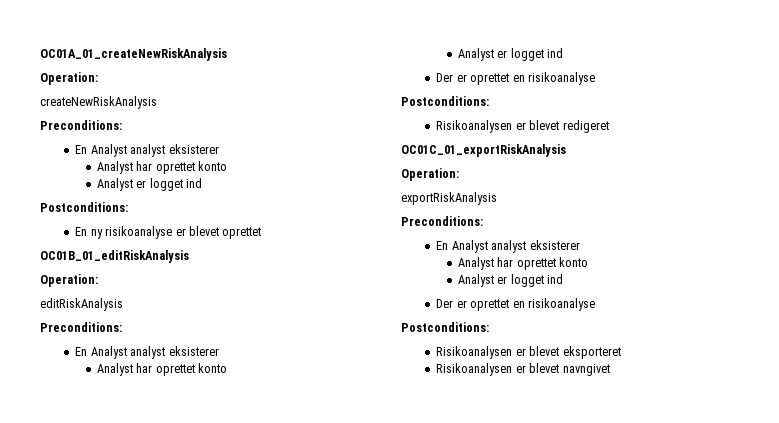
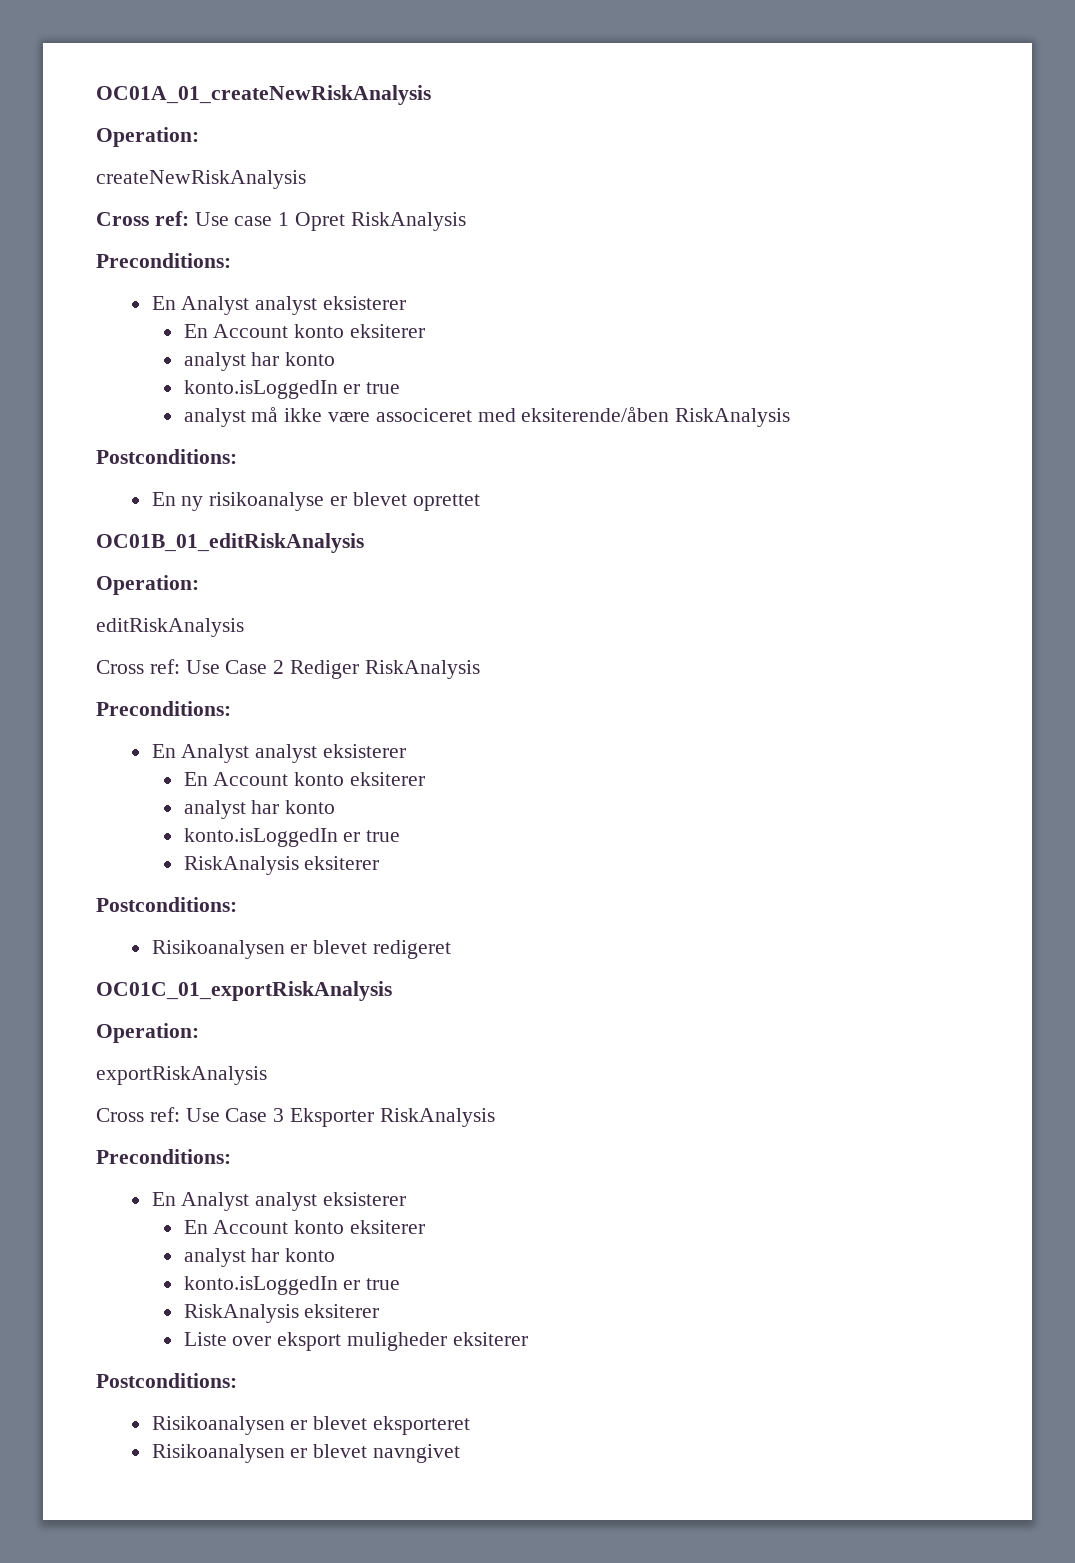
[40,120,122,130] [75,144,219,157] [97,161,228,174] [97,178,203,191] // Preconditions: // En Analyst analyst eksisterer // Analyst har oprettet konto // Analyst er logget ind -> [96,211,466,231] [96,253,231,268] [151,296,407,315] [183,324,426,338] [183,352,336,371] [183,380,401,399] [183,407,791,427] // Cross ref: Use case 1 Opret RiskAnalysis // Preconditions: // En Analyst analyst eksisterer // En Account konto eksiterer // analyst har konto // konto.isLoggedIn er true // analyst må ikke være associceret med eksiterende/åben RiskAnalysis
[40,322,122,332] [75,346,219,359] [97,363,228,376] [458,48,564,61] [436,72,595,85] // Preconditions: // En Analyst analyst eksisterer // Analyst har oprettet konto // Analyst er logget ind // Der er oprettet en risikoanalyse -> [96,659,480,679] [96,701,231,716] [151,744,407,763] [183,772,426,786] [183,800,336,819] [183,828,401,847] [183,856,380,875] // Cross ref: Use Case 2 Rediger RiskAnalysis // Preconditions: // En Analyst analyst eksisterer // En Account konto eksiterer // analyst har konto // konto.isLoggedIn er true // RiskAnalysis eksiterer
[401,216,483,226] [436,240,580,253] [458,257,589,270] [458,274,564,287] [436,298,595,311] // Preconditions: // En Analyst analyst eksisterer // Analyst har oprettet konto // Analyst er logget ind // Der er oprettet en risikoanalyse -> [96,1107,495,1127] [96,1149,231,1164] [151,1192,407,1211] [183,1220,426,1234] [183,1248,336,1267] [183,1276,401,1295] [183,1304,380,1323] [183,1332,528,1351] // Cross ref: Use Case 3 Eksporter RiskAnalysis // Preconditions: // En Analyst analyst eksisterer // En Account konto eksiterer // analyst har konto // konto.isLoggedIn er true // RiskAnalysis eksiterer // Liste over eksport muligheder eksiterer

